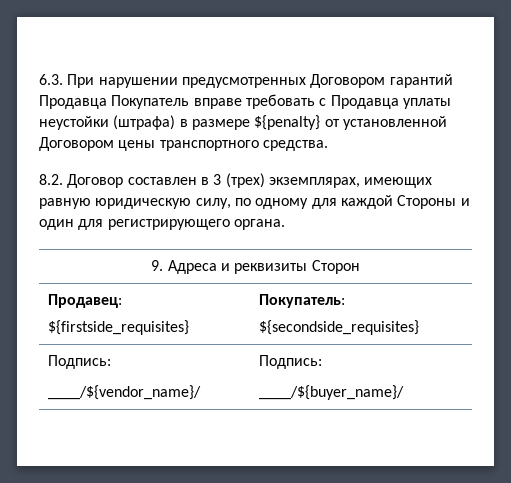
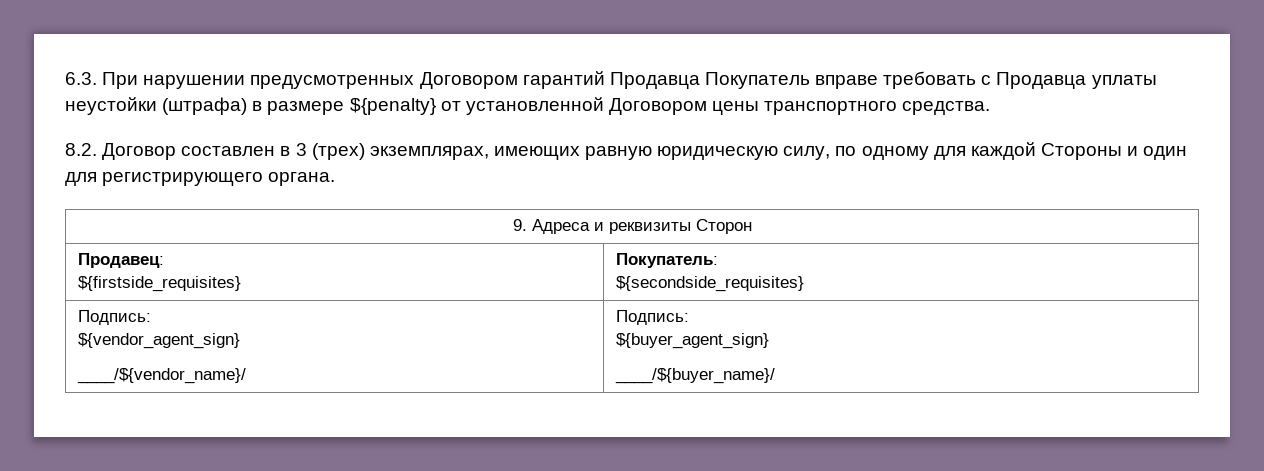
(111, 362) none -> [77,333,240,349] // ${vendor_agent_sign}
(322, 362) none -> [615,333,769,349] // ${buyer_agent_sign}

